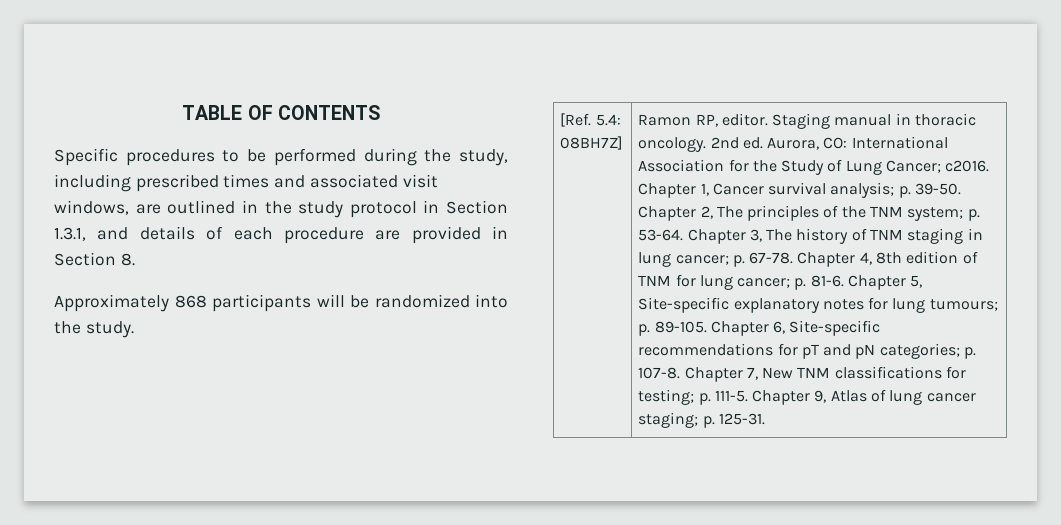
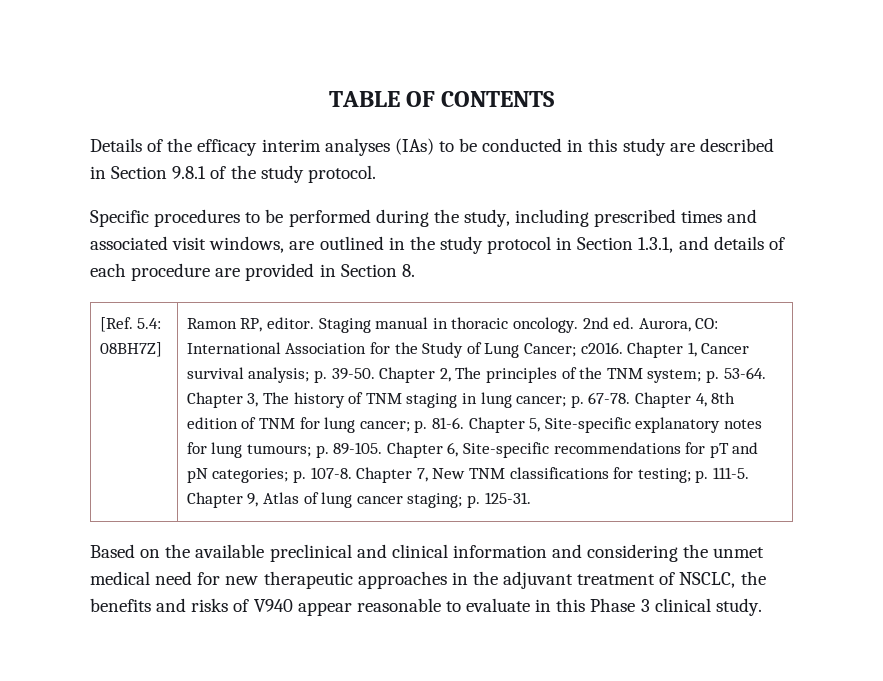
(380, 112) none -> [90,138,774,156] [90,165,376,183] // Details of the efficacy interim analyses (IAs) to be conducted in this study are described in Section 9.8.1 of the study protocol.
[54,294,508,312] [54,321,134,338] // Approximately 868 participants will be randomized into the study. -> (415, 270) none
(765, 419) none -> [90,544,765,562] [90,571,766,589] [90,598,762,616] // Based on the available preclinical and clinical information and considering the unmet medical need for new therapeutic approaches in the adjuvant treatment of NSCLC, the benefits and risks of V940 appear reasonable to evaluate in this Phase 3 clinical study.

